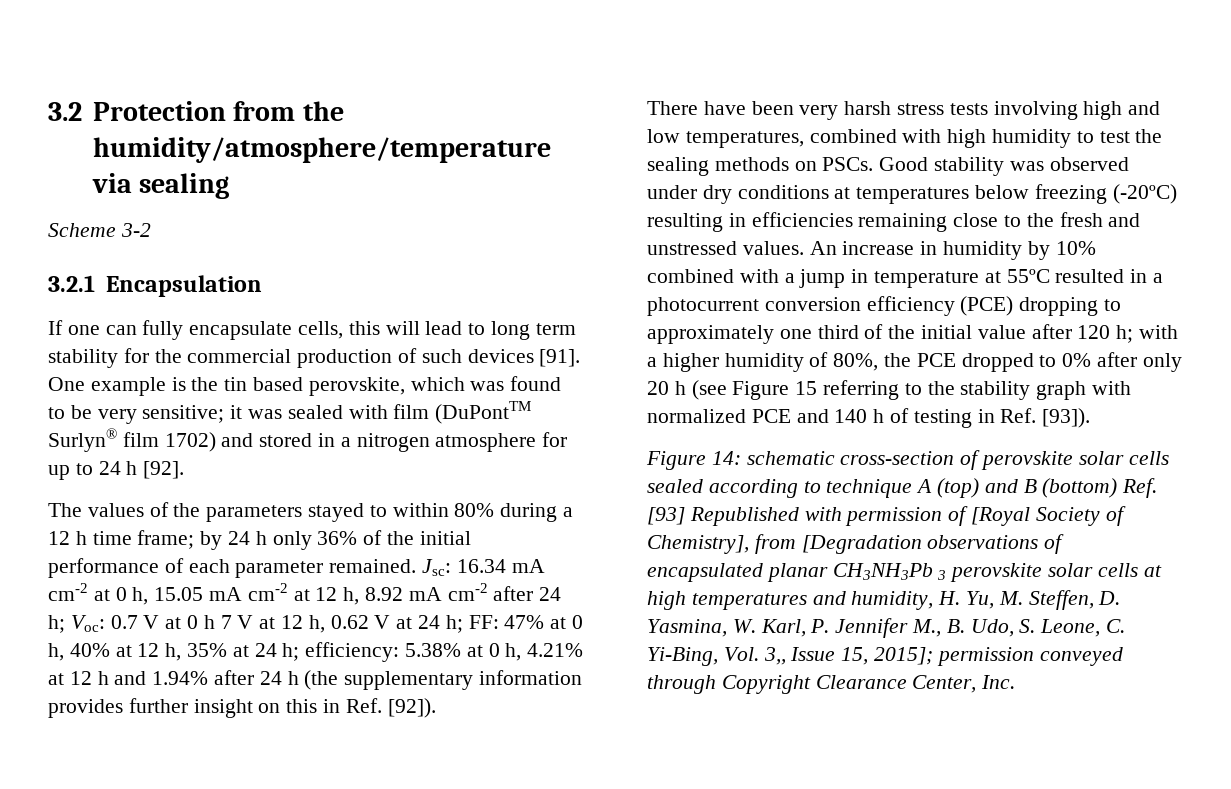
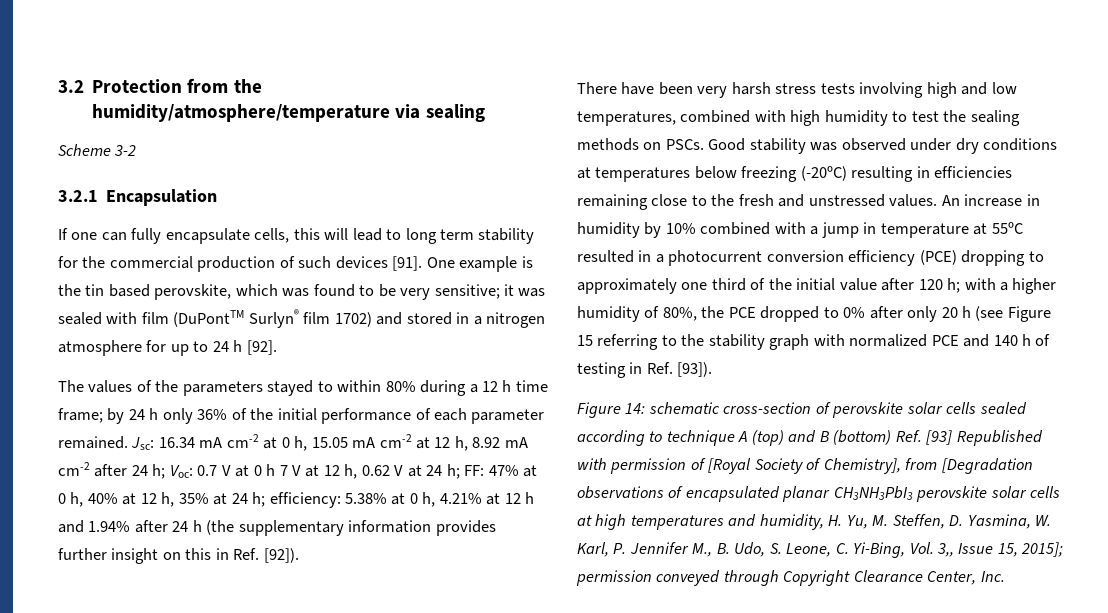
[832,563,947,580] CH3NH3Pb 3 -> [833,486,913,500] CH3NH3PbI3

